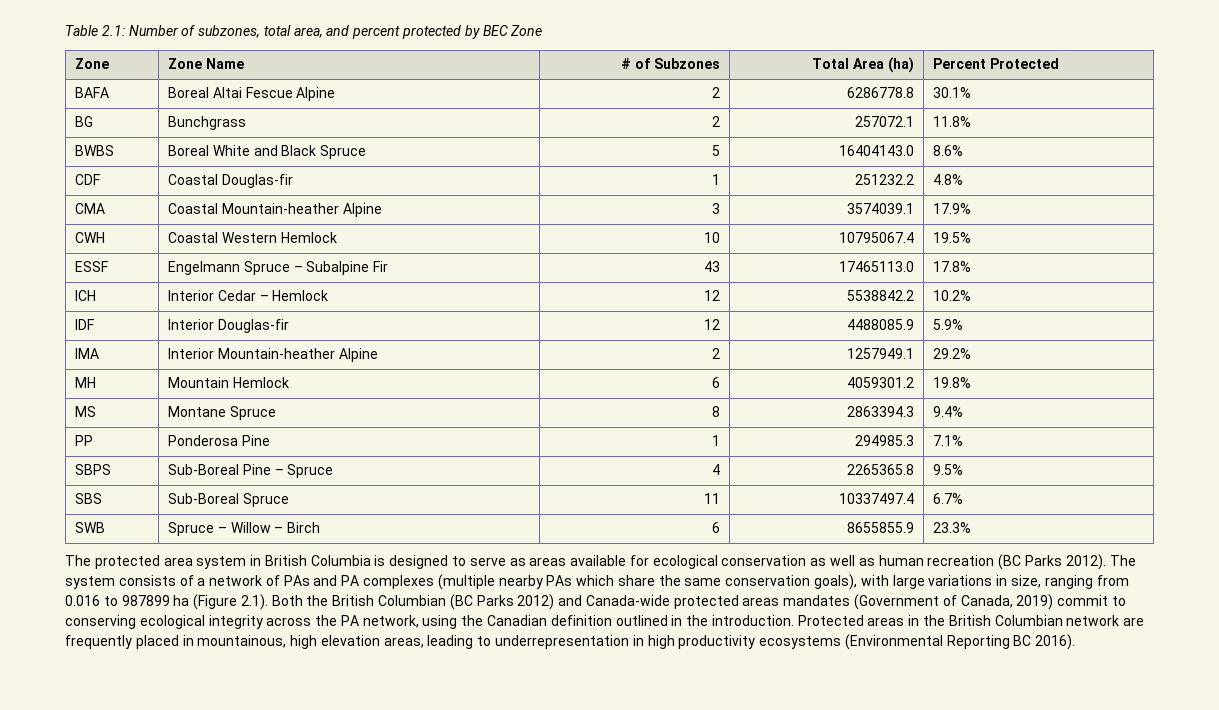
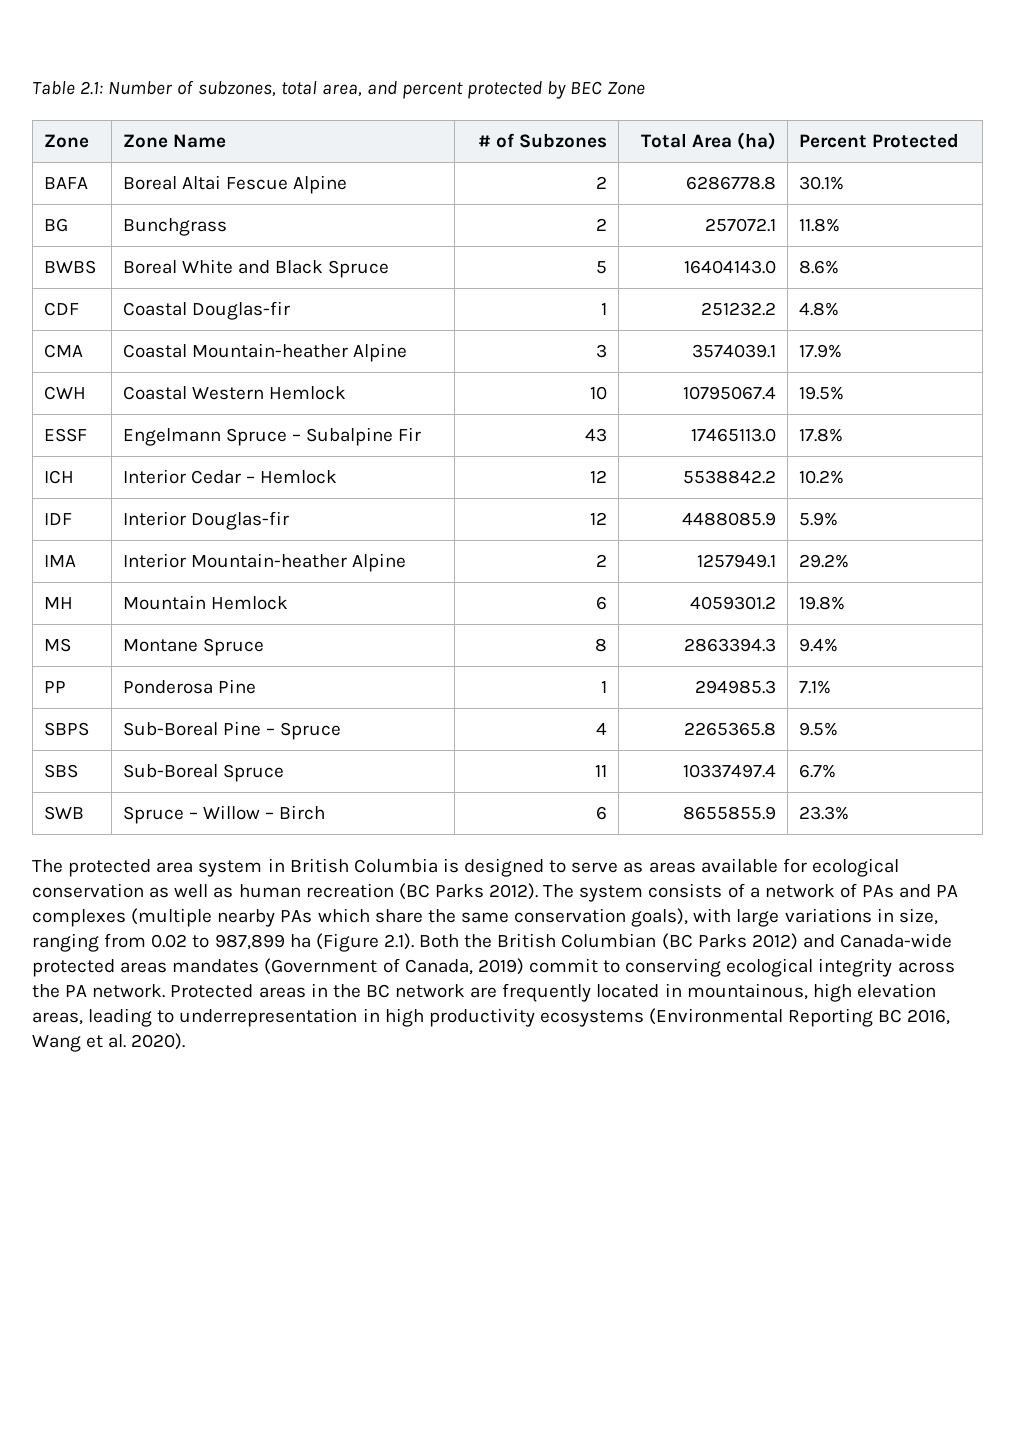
[65,595,170,606] 0.016 to 987899 -> [151,934,285,950] 0.02 to 987,899
[362,615,794,629] network, using the Canadian definition outlined in the introduction. -> [92,984,166,998] network.
[948,615,1063,626] British Columbian -> [365,984,390,998] BC
[135,635,179,649] placed -> [596,984,660,998] located
[1035,634,1076,650] 2016). -> [907,1009,951,1025] [32,1033,186,1052] 2016, Wang et al. 2020).

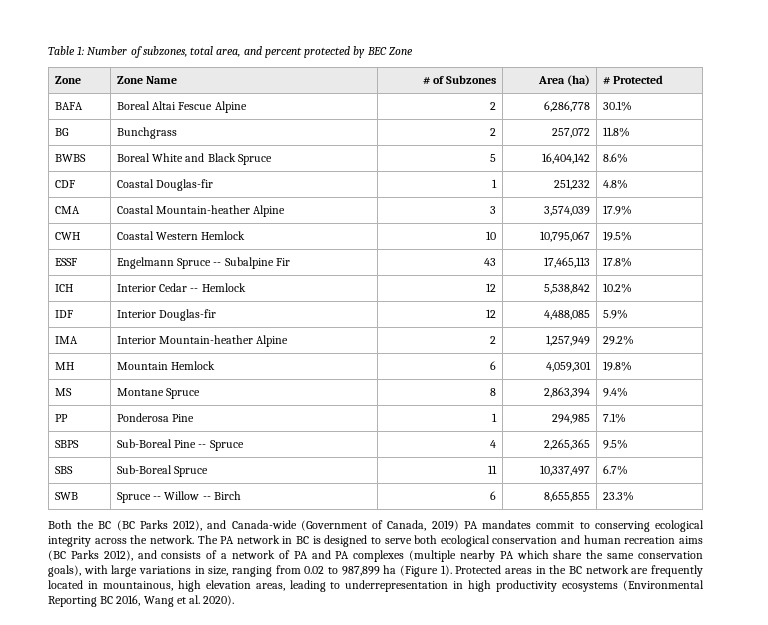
[80,81,104,95] 2.1: -> [77,46,85,55] 1:
[640,133,687,148] Total -> (497, 79) none
[798,134,867,148] Percent -> [602,77,611,84] #
[686,176,777,190] 6286778.8 -> [544,101,591,112] 6,286,778
[705,218,777,232] 257072.1 -> [552,128,591,138] 257,072
[684,260,777,274] 16404143.0 -> [542,153,591,164] 16,404,142
[701,302,777,316] 251232.2 -> [554,179,591,190] 251,232
[692,344,777,358] 3574039.1 -> [544,206,591,216] 3,574,039
[683,386,777,400] 10795067.4 -> [540,231,591,242] 10,795,067
[292,434,302,441] – -> [213,262,222,266] --
[691,428,777,442] 17465113.0 -> [544,257,591,268] 17,465,113
[246,476,256,483] – -> [190,288,199,292] --
[683,470,777,484] 5538842.2 -> [544,284,591,294] 5,538,842
[682,512,777,526] 4488085.9 -> [544,310,591,320] 4,488,085
[697,554,777,568] 1257949.1 -> [546,335,591,346] 1,257,949
[690,596,777,610] 4059301.2 -> [546,361,592,372] 4,059,301
[684,638,777,652] 2863394.3 -> [544,387,591,398] 2,863,394
[695,680,777,694] 294985.3 -> [552,414,591,424] 294,985
[266,728,276,735] – -> [198,444,207,448] --
[684,722,777,736] 2265365.8 -> [544,439,591,450] 2,265,365
[683,764,777,778] 10337497.4 -> [540,465,591,476] 10,337,497
[188,805,275,820] – Willow – -> [153,491,211,500] -- Willow --
[683,806,777,820] 8655855.9 -> [544,491,591,502] 8,655,855
[32,858,899,877] [32,883,234,898] The protected area system in British Columbia is designed to serve as areas available for ecological conservation as well as -> [48,520,705,532] [48,535,581,547] Both the BC (BC Parks 2012), and Canada-wide (Government of Canada, 2019) PA mandates commit to conserving ecological integrity across the network. The PA network in BC is designed to serve both ecological conservation and
[398,883,644,902] (BC Parks 2012). The system -> [679,536,704,544] [48,550,157,561] aims (BC Parks 2012), and
[862,885,895,898] PAs -> [293,551,308,559] PA
[280,910,313,923] PAs -> [499,551,514,559] PA
[383,933,953,950] [32,958,955,977] [32,984,166,998] 2.1). Both the British Columbian (BC Parks 2012) and Canada-wide protected areas mandates (Government of Canada, 2019) commit to conserving ecological integrity across the PA network. -> [440,565,452,576] 1).

